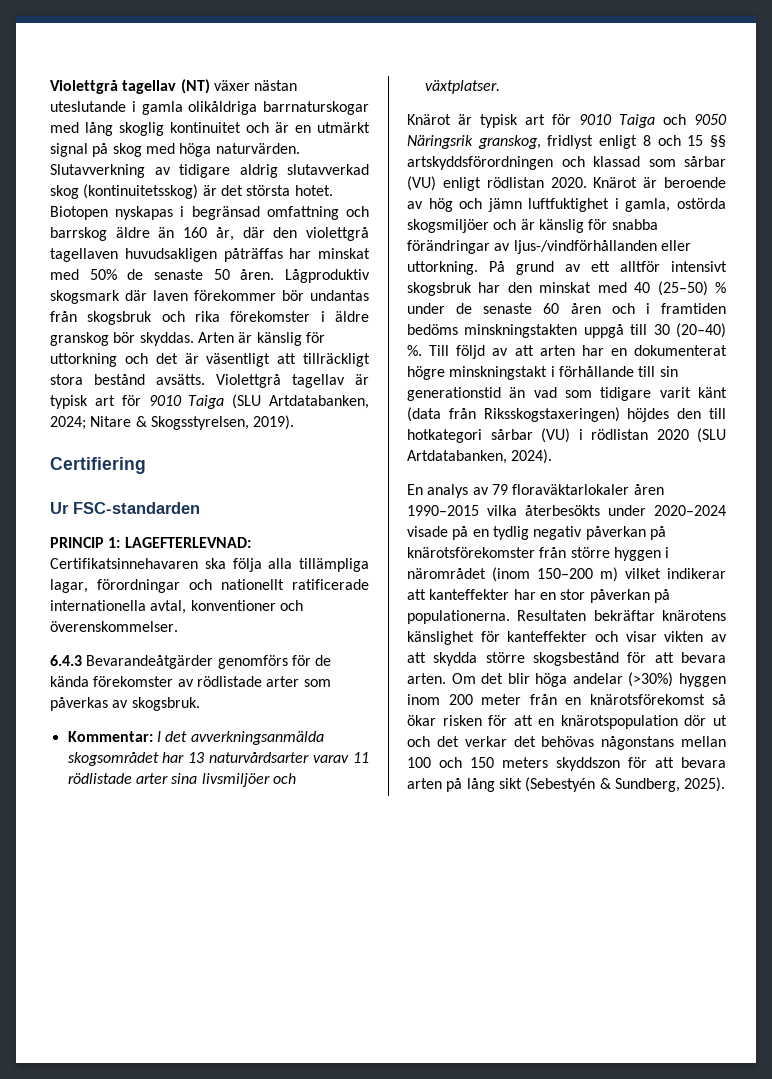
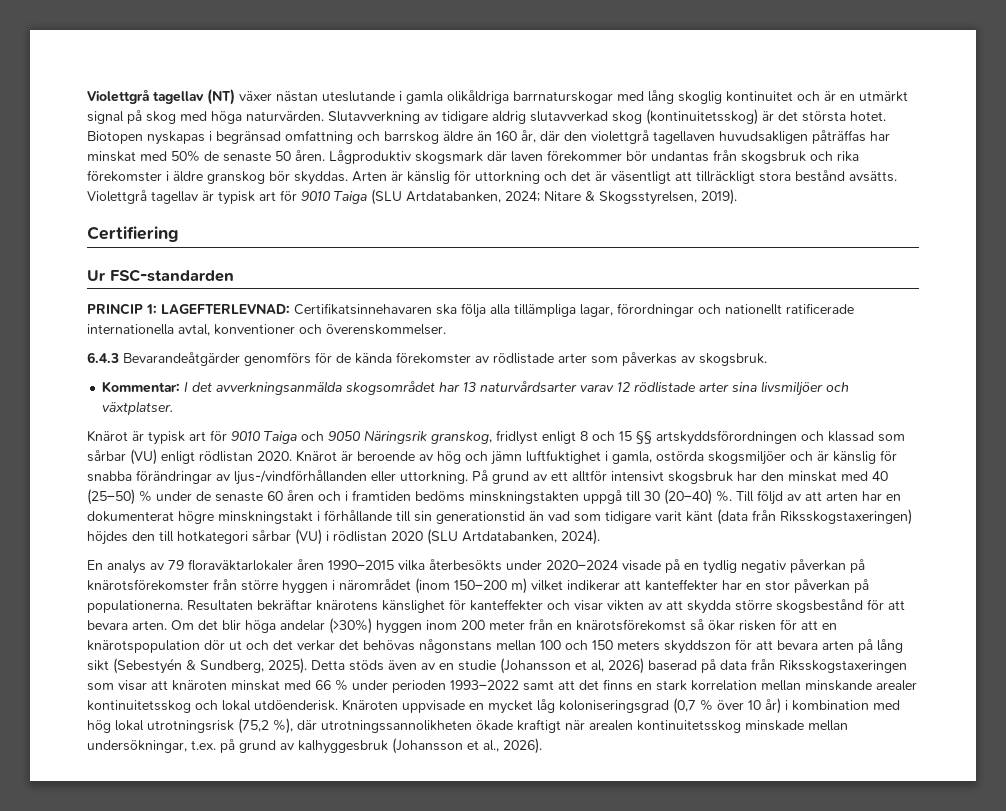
[353,752,369,763] 11 -> [617,382,631,392] 12
(726, 784) none -> [311,658,907,674] [87,679,917,693] [87,698,900,714] [87,718,848,734] [87,738,542,754] Detta stöds även av en studie (Johansson et al, 2026) baserad på data från Riksskogstaxeringen som visar att knäroten minskat med 66 % under perioden 1993–2022 samt att det finns en stark korrelation mellan minskande arealer kontinuitetsskog och lokal utdöenderisk. Knäroten uppvisade en mycket låg koloniseringsgrad (0,7 % över 10 år) i kombination med hög lokal utrotningsrisk (75,2 %), där utrotningssannolikheten ökade kraftigt när arealen kontinuitetsskog minskade mellan undersökningar, t.ex. på grund av kalhyggesbruk (Johansson et al., 2026).

